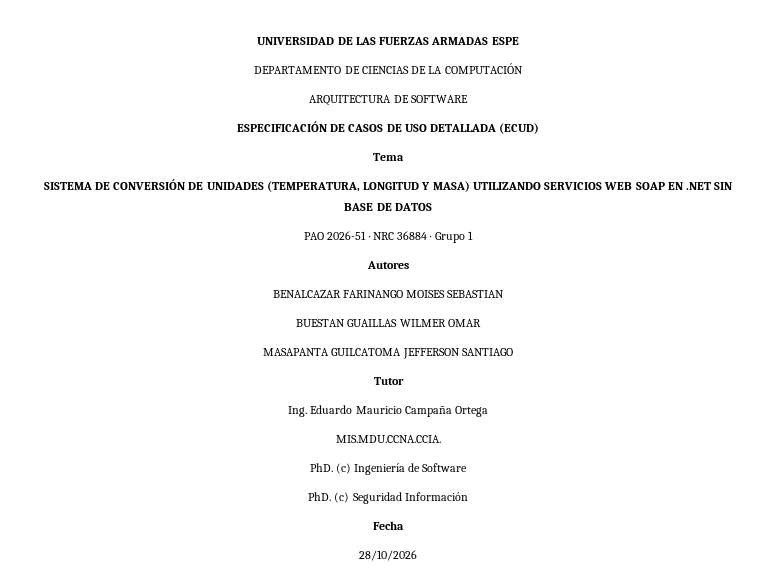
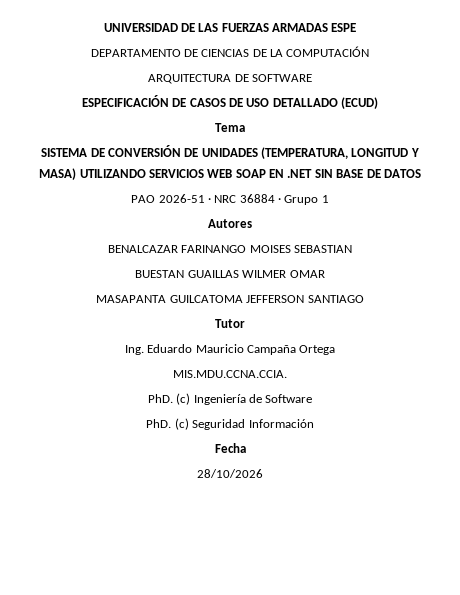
[429,124,496,132] DETALLADA -> [272,98,338,107] DETALLADO

